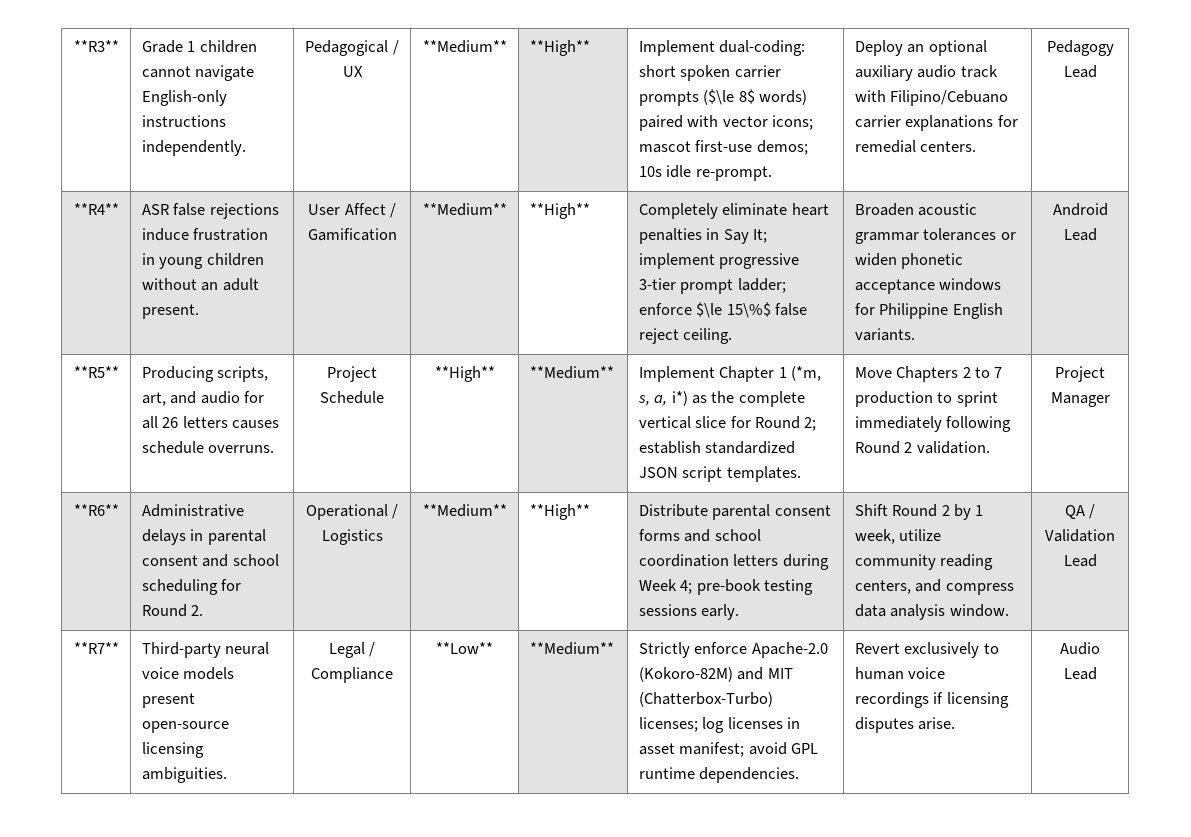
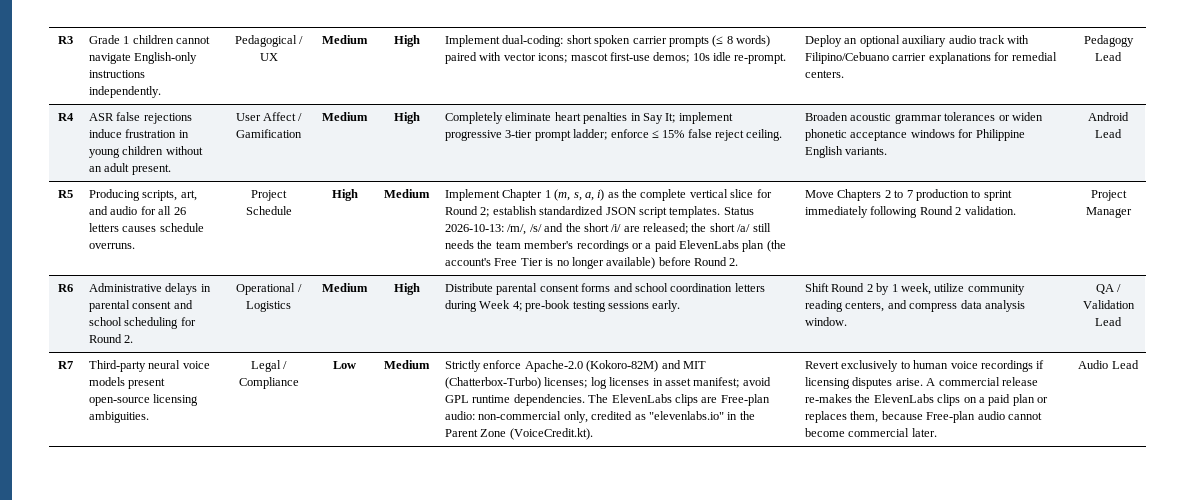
[73,40,119,52] **R3** -> [58,36,73,44] R3
[422,40,507,53] [529,40,590,56] **Medium** | **High** -> [322,35,368,44] [393,35,420,47] Medium | High
[703,89,755,105] ($\le 8$ -> [712,35,733,47] (≤ 8
[73,203,119,215] **R4** -> [58,113,74,121] R4
[422,203,507,216] [529,203,590,219] **Medium** | **High** -> [322,112,368,121] [393,112,420,124] Medium | High
[696,302,771,318] $\le 15\%$ -> [651,130,685,138] ≤ 15%
[73,366,119,378] **R5** -> [58,190,73,198] R5
[434,366,495,382] [529,366,614,379] **High** | **Medium** -> [331,189,358,201] [384,189,430,198] High | Medium
[790,366,821,381] (*m, -> [554,189,571,201] (m,
[671,391,688,406] i*) -> [597,189,605,201] i)
(801, 474) none -> [723,207,754,215] [445,223,771,235] [445,240,786,252] [445,257,739,269] Status 2026-10-13: /m/, /s/ and the short /i/ are released; the short /a/ still needs the team member's recordings or a paid ElevenLabs plan (the account's Free Tier is no longer available) before Round 2.
[73,504,119,516] **R6** -> [58,284,73,292] R6
[422,504,507,517] [529,504,590,520] **Medium** | **High** -> [322,283,368,292] [393,283,420,295] Medium | High
[73,642,119,654] **R7** -> [58,361,73,369] R7
[436,642,493,654] [529,642,614,655] **Low** | **Medium** -> [333,361,356,369] [384,360,430,369] Low | Medium
(800, 775) none -> [588,394,770,406] [445,411,755,423] [445,428,593,440] The ElevenLabs clips are Free-plan audio: non-commercial only, credited as "elevenlabs.io" in the Parent Zone (VoiceCredit.kt).
(956, 723) none -> [926,377,1038,386] [805,394,1049,406] [805,411,1042,423] [805,428,937,437] A commercial release re-makes the ElevenLabs clips on a paid plan or replaces them, because Free-plan audio cannot become commercial later.

